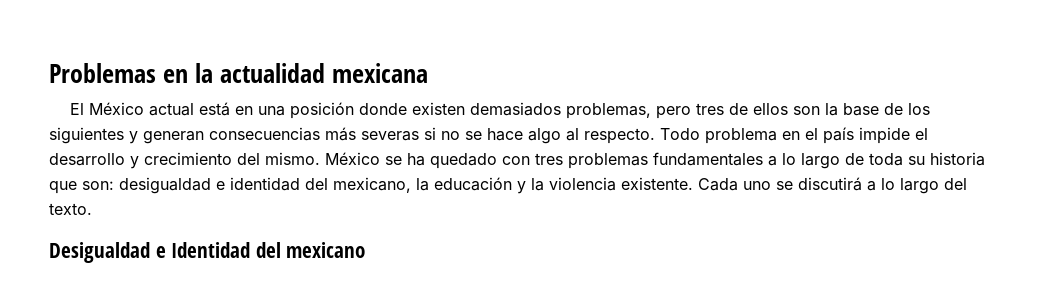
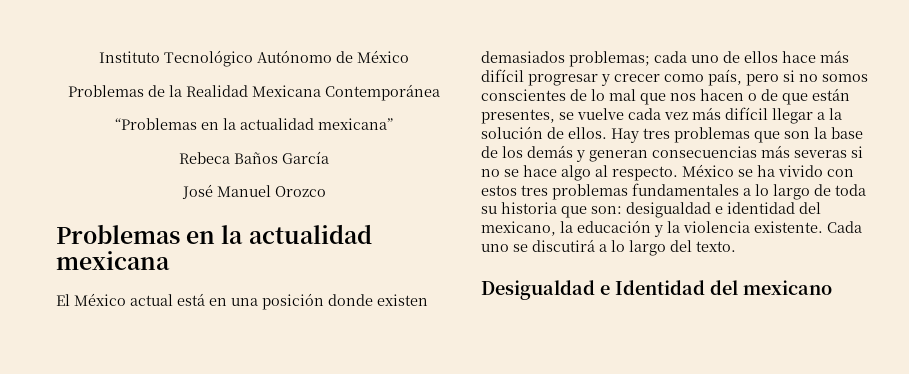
(49, 73) none -> [99,50,409,67] [68,84,440,101] [115,118,393,130] [179,151,329,164] [181,184,326,199] Instituto Tecnológico Autónomo de México // Problemas de la Realidad Mexicana Contemporánea // “Problemas en la actualidad mexicana” // Rebeca Baños García // José Manuel Orozco //
[566,103,789,119] problemas, pero tres de ellos -> [569,50,849,67] [481,69,868,86] [481,88,850,105] [481,107,842,124] [481,126,780,143] problemas; cada uno de ellos hace más difícil progresar y crecer como país, pero si no somos conscientes de lo mal que nos hacen o de que están presentes, se vuelve cada vez más difícil llegar a la solución de ellos. Hay tres problemas que
[49,127,124,144] siguientes -> [527,145,573,158] demás
[660,127,928,144] [49,152,530,169] Todo problema en el país impide el desarrollo y crecimiento del mismo. México se ha quedado con -> [682,164,854,177] [481,185,517,196] México se ha vivido con estos

